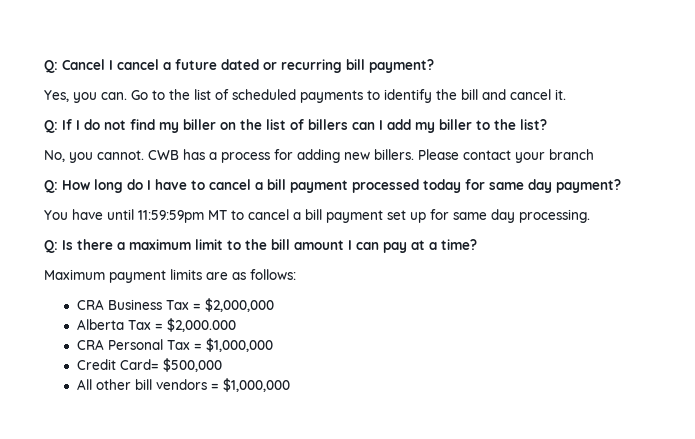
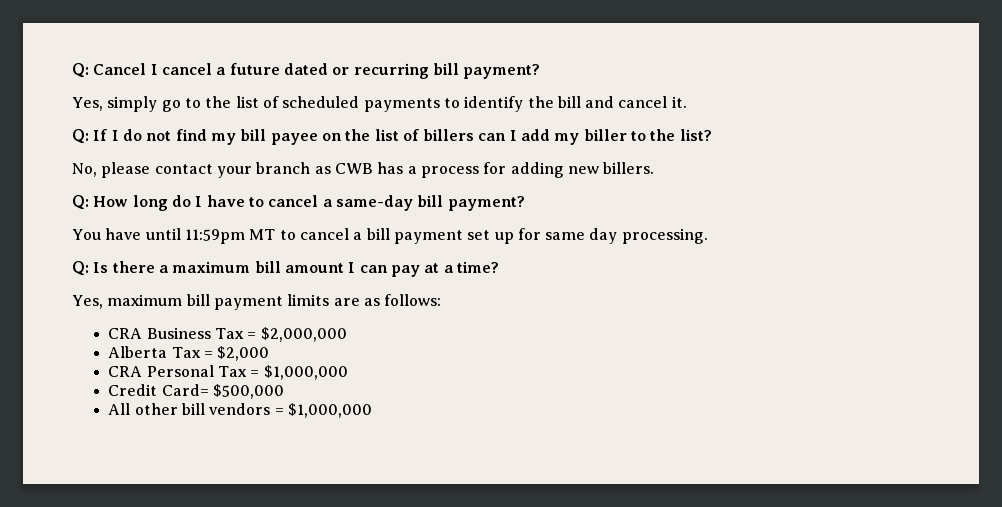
[73,90,148,103] you can. Go -> [107,96,181,112] simply go
[183,119,216,130] biller -> [240,129,318,145] bill payee
[69,150,144,163] you cannot. -> [101,162,331,178] please contact your branch as
[418,149,594,163] Please contact your branch -> (655, 168) none
[267,179,552,193] bill payment processed today for same day -> [335,195,444,211] same-day bill
[138,210,204,223] 11:59:59pm -> [184,229,245,244] 11:59pm
[195,239,267,250] limit to the -> (251, 267) none
[44,269,105,280] Maximum -> [72,294,210,309] Yes, maximum bill
[166,318,236,332] $2,000.000 -> [217,346,270,361] $2,000

